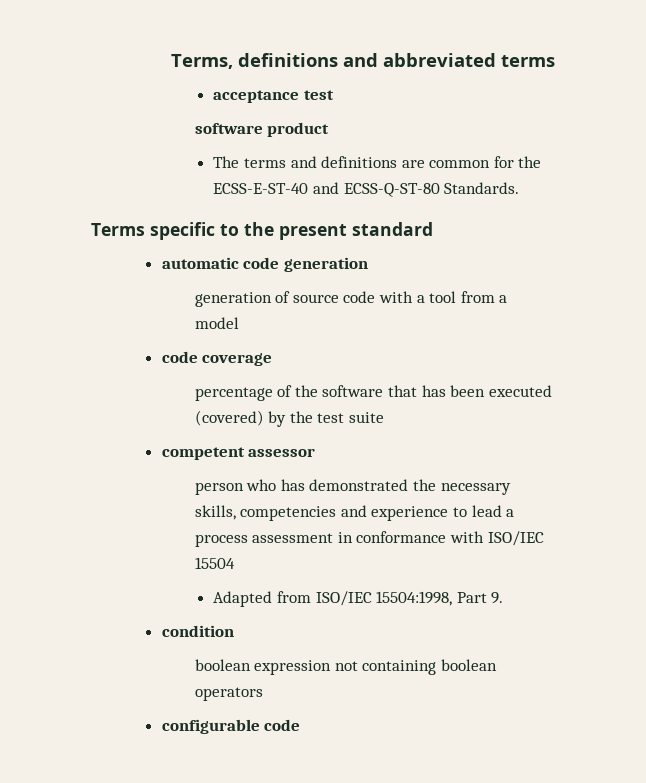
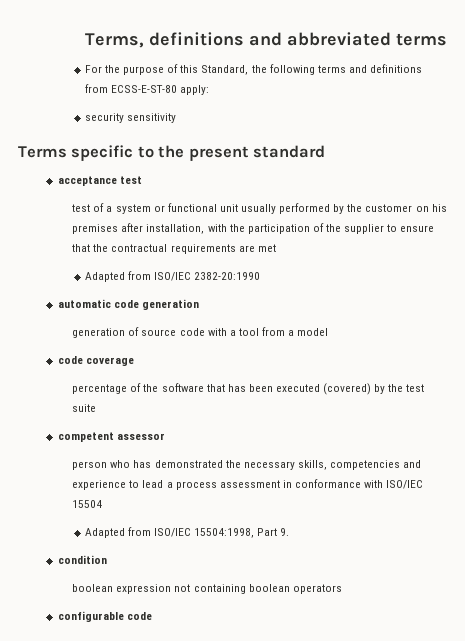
[213,90,334,103] [194,122,330,137] [213,156,542,168] [213,182,520,197] acceptance test // software product // The terms and definitions are common for the ECSS-E-ST-40 and ECSS-Q-ST-80 Standards. -> [84,64,422,75] [84,84,210,95] [84,113,177,123] For the purpose of this Standard, the following terms and definitions from ECSS-E-ST-80 apply: // security sensitivity
(433, 229) none -> [57,176,142,186] [72,203,447,214] [72,223,435,234] [72,244,276,254] [84,271,261,282] // acceptance test // test of a system or functional unit usually performed by the customer on his premises after installation, with the participation of the supplier to ensure that the contractual requirements are met // Adapted from ISO/IEC 2382-20:1990

